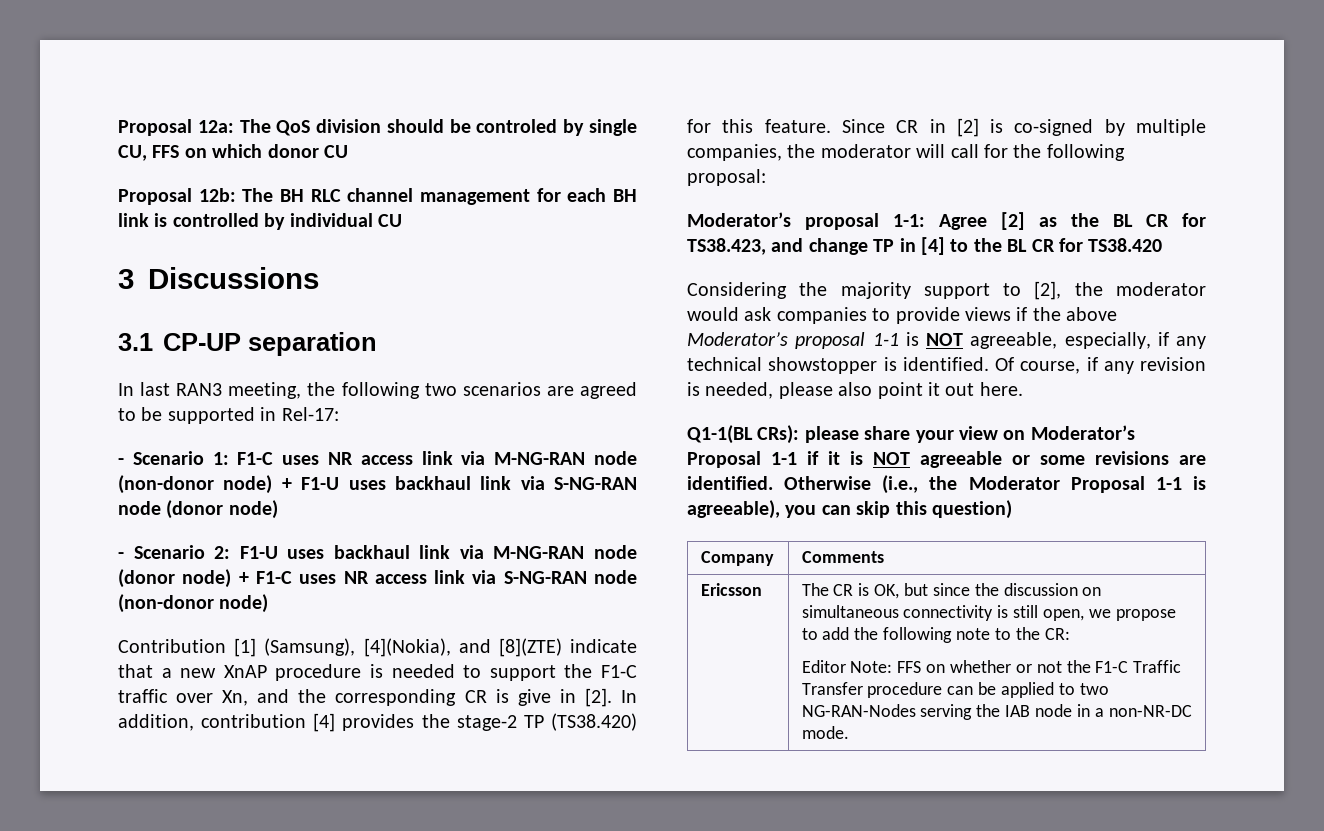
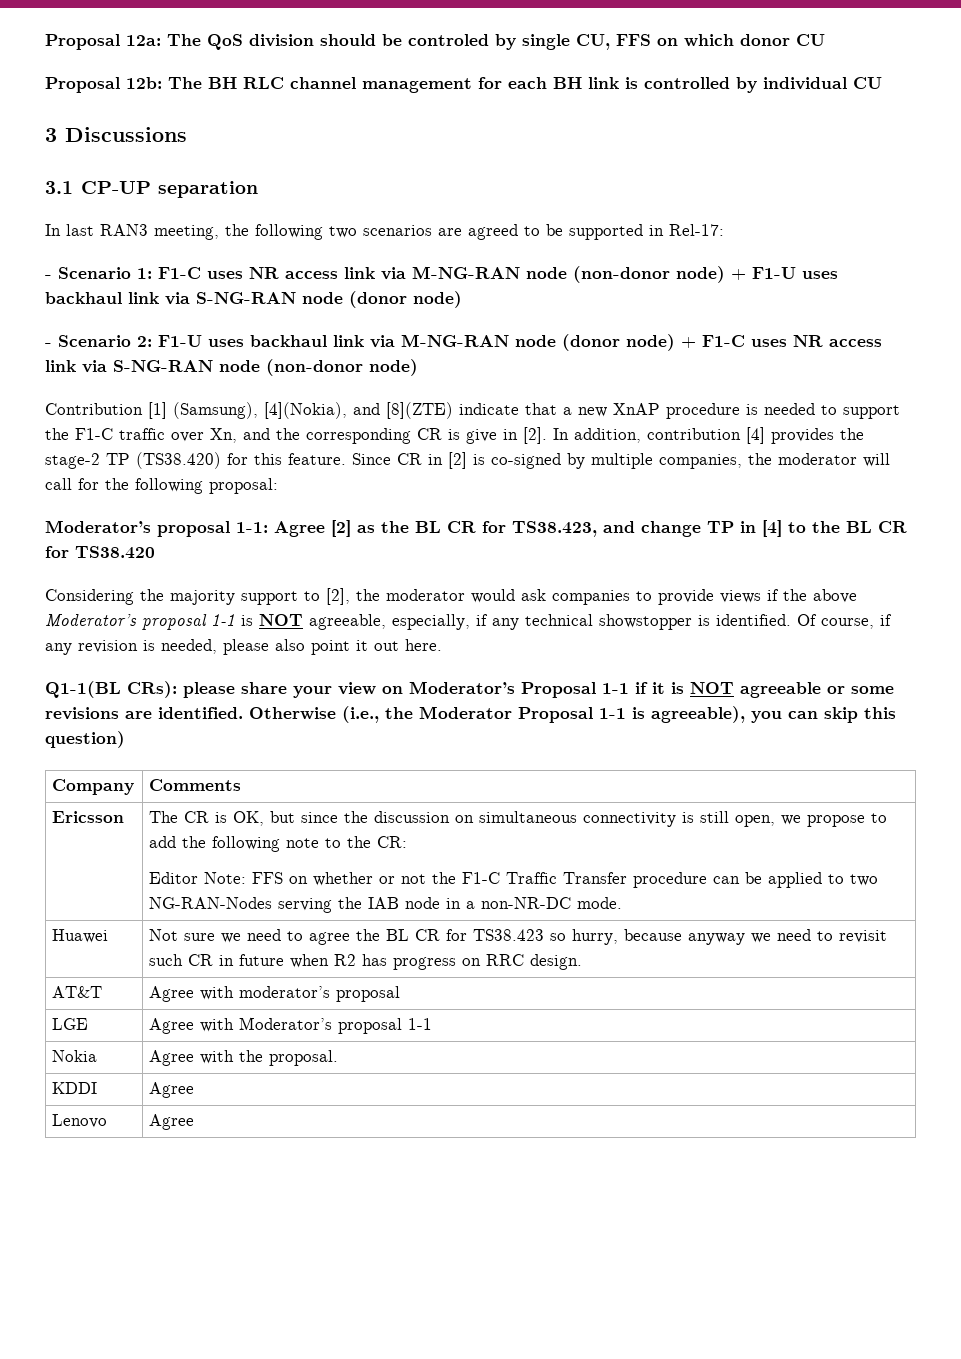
(849, 732) none -> [52,929,109,943] [149,929,888,945] [149,954,583,970] [52,986,103,998] [149,986,401,1002] [52,1018,89,1030] [149,1017,433,1034] [52,1050,98,1062] [149,1050,339,1066] [52,1082,98,1094] [149,1082,195,1098] [52,1114,108,1128] [149,1114,195,1130] // Huawei | Not sure we need to agree the BL CR for TS38.423 so hurry, because anyway we need to revisit such CR in future when R2 has progress on RRC design. // AT&T | Agree with moderator’s proposal // LGE | Agree with Moderator’s proposal 1-1 // Nokia | Agree with the proposal. // KDDI | Agree // Lenovo | Agree

